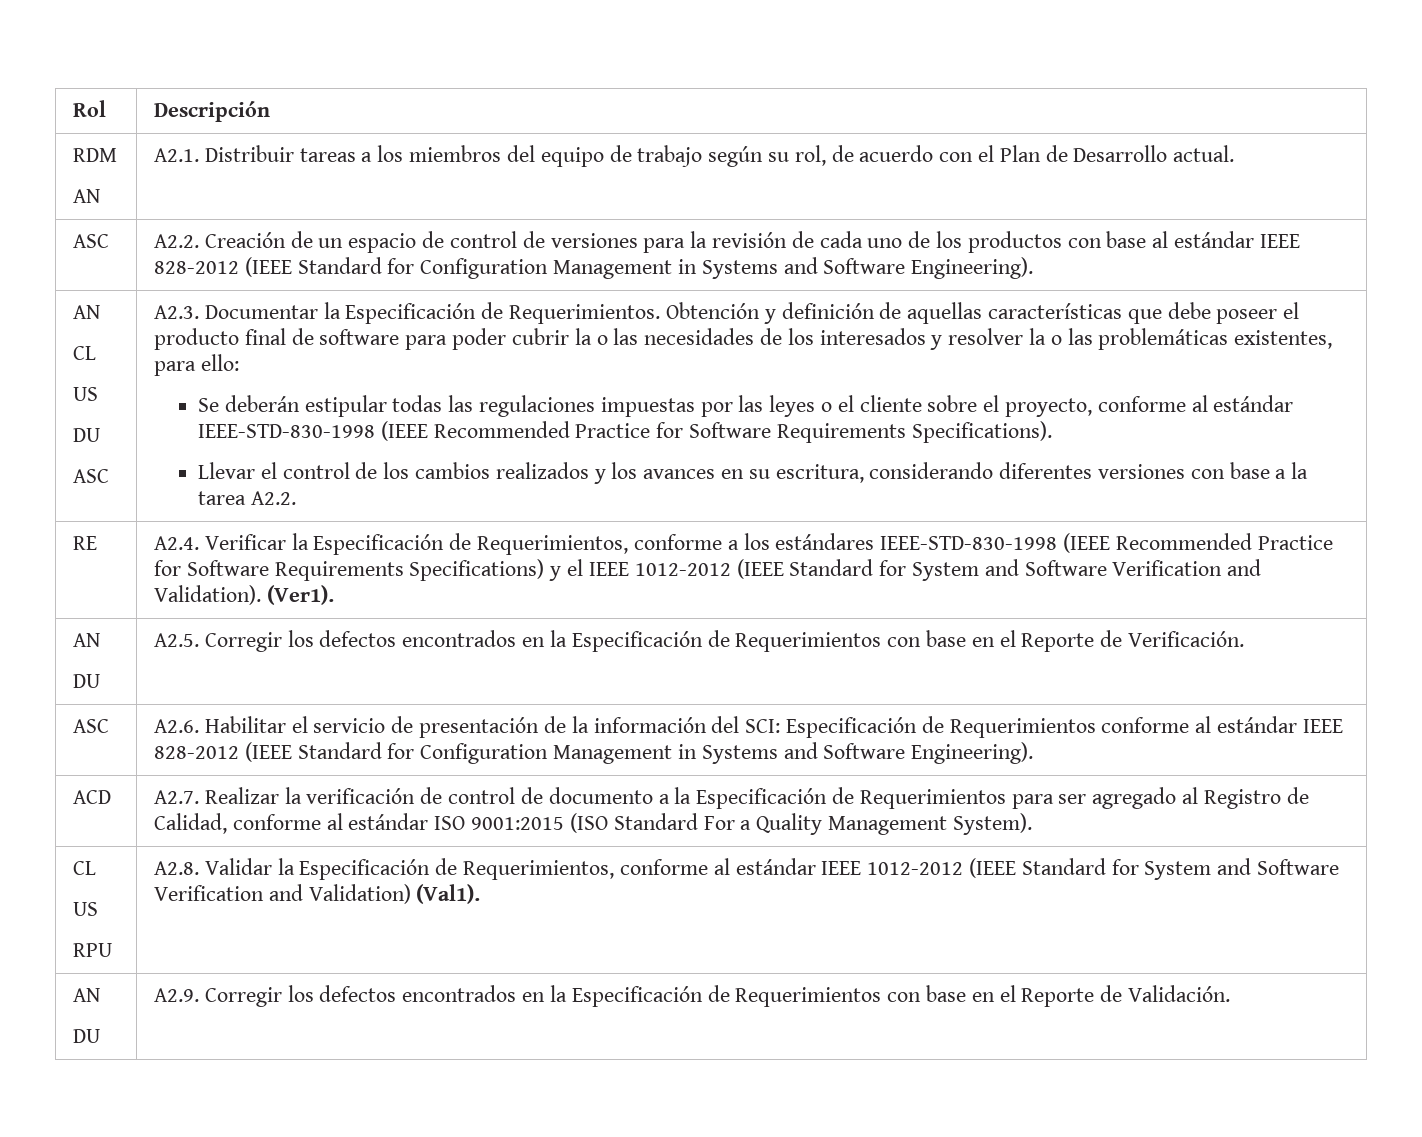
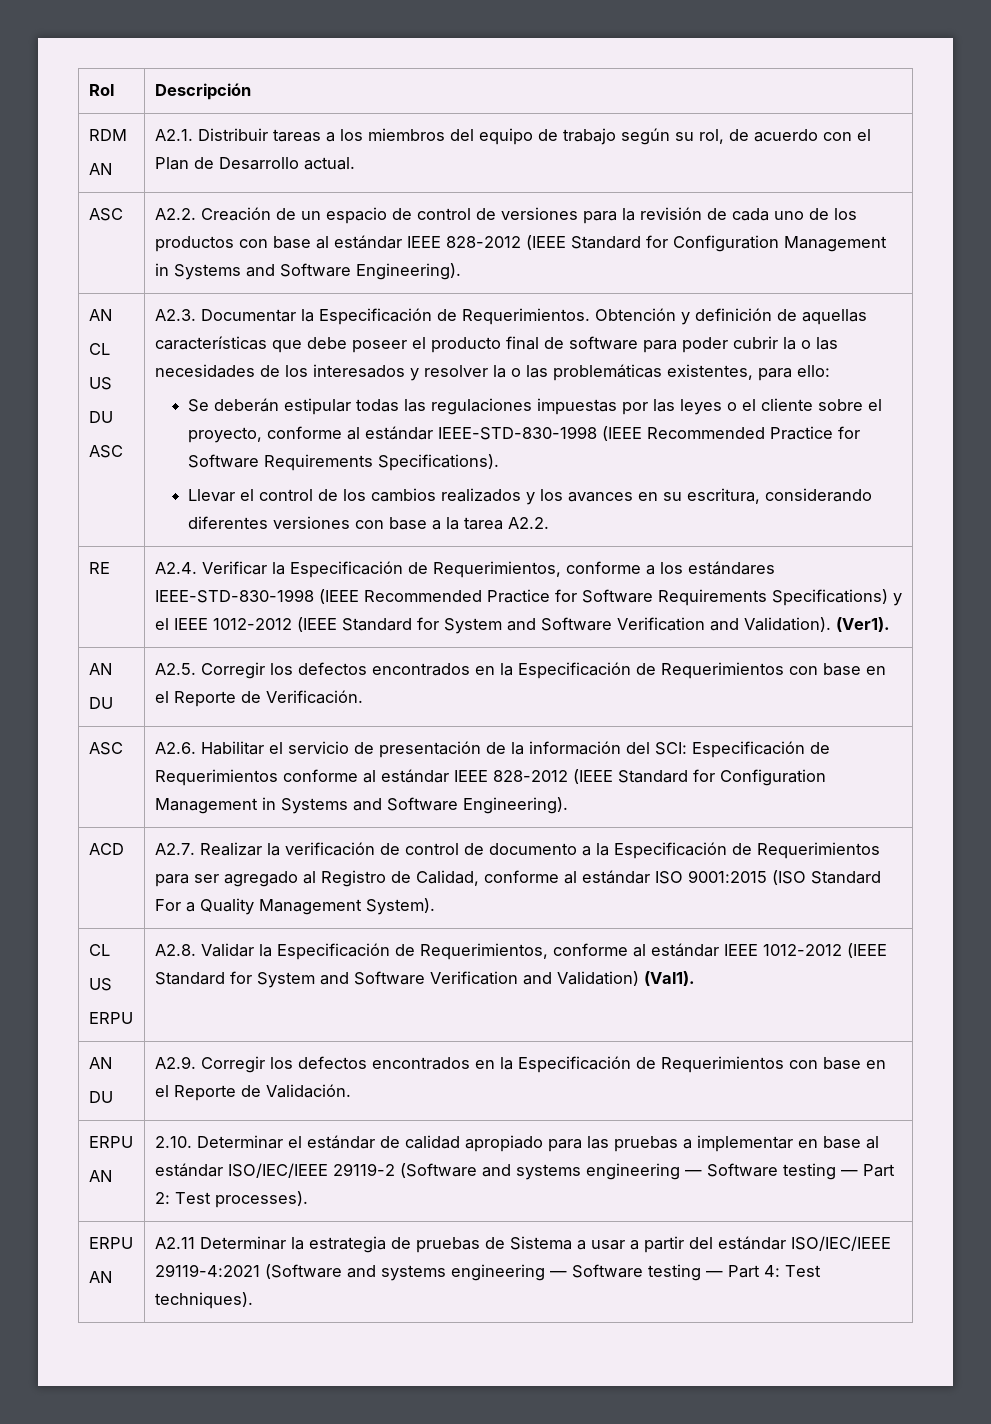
[73,943,113,957] RPU -> [88,1012,133,1024] ERPU
(1230, 993) none -> [88,1136,133,1148] [88,1170,112,1182] [154,1135,879,1152] [154,1163,895,1180] [154,1191,308,1208] [88,1237,133,1249] [88,1271,112,1283] [154,1236,891,1253] [154,1264,821,1281] [154,1292,253,1309] // ERPU // AN | 2.10. Determinar el estándar de calidad apropiado para las pruebas a implementar en base al estándar ISO/IEC/IEEE 29119-2 (Software and systems engineering — Software testing — Part 2: Test processes). // ERPU // AN | A2.11 Determinar la estrategia de pruebas de Sistema a usar a partir del estándar ISO/IEC/IEEE 29119-4:2021 (Software and systems engineering — Software testing — Part 4: Test techniques).

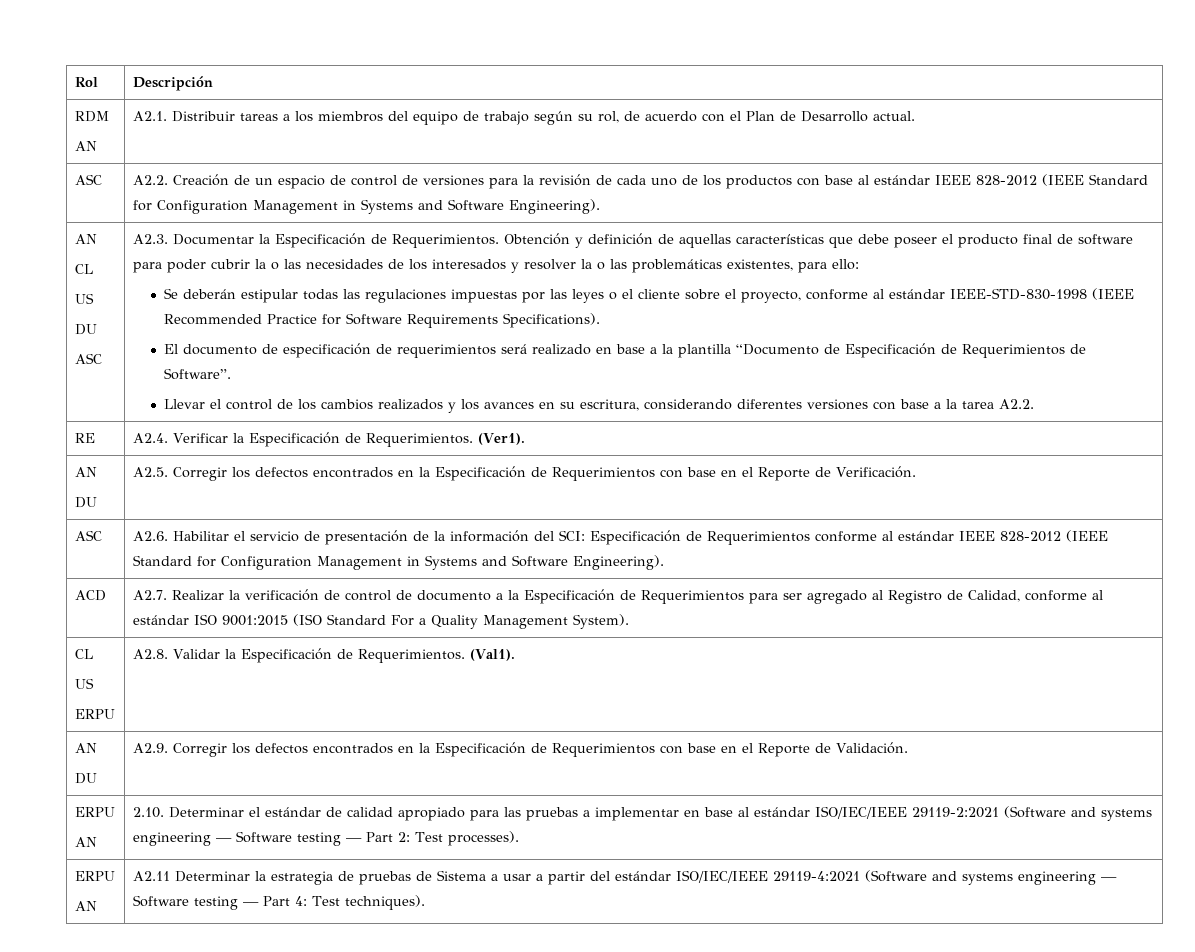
(499, 462) none -> [164,343,1087,358] [164,368,232,380] // El documento de especificación de requerimientos será realizado en base a la plantilla “Documento de Especificación de Requerimientos de Software”.
[432,561,775,578] [154,589,902,606] [154,617,831,634] Requerimientos, conforme a los estándares IEEE-STD-830-1998 (IEEE Recommended Practice for Software Requirements Specifications) y el IEEE 1012-2012 (IEEE Standard for System and Software Verification and Validation). -> [365,433,473,447] Requerimientos.
[419,943,887,960] [154,971,639,988] Requerimientos, conforme al estándar IEEE 1012-2012 (IEEE Standard for System and Software Verification and Validation) -> [357,649,465,663] Requerimientos.
[332,1163,395,1176] 29119-2 -> [911,807,999,818] 29119-2:2021

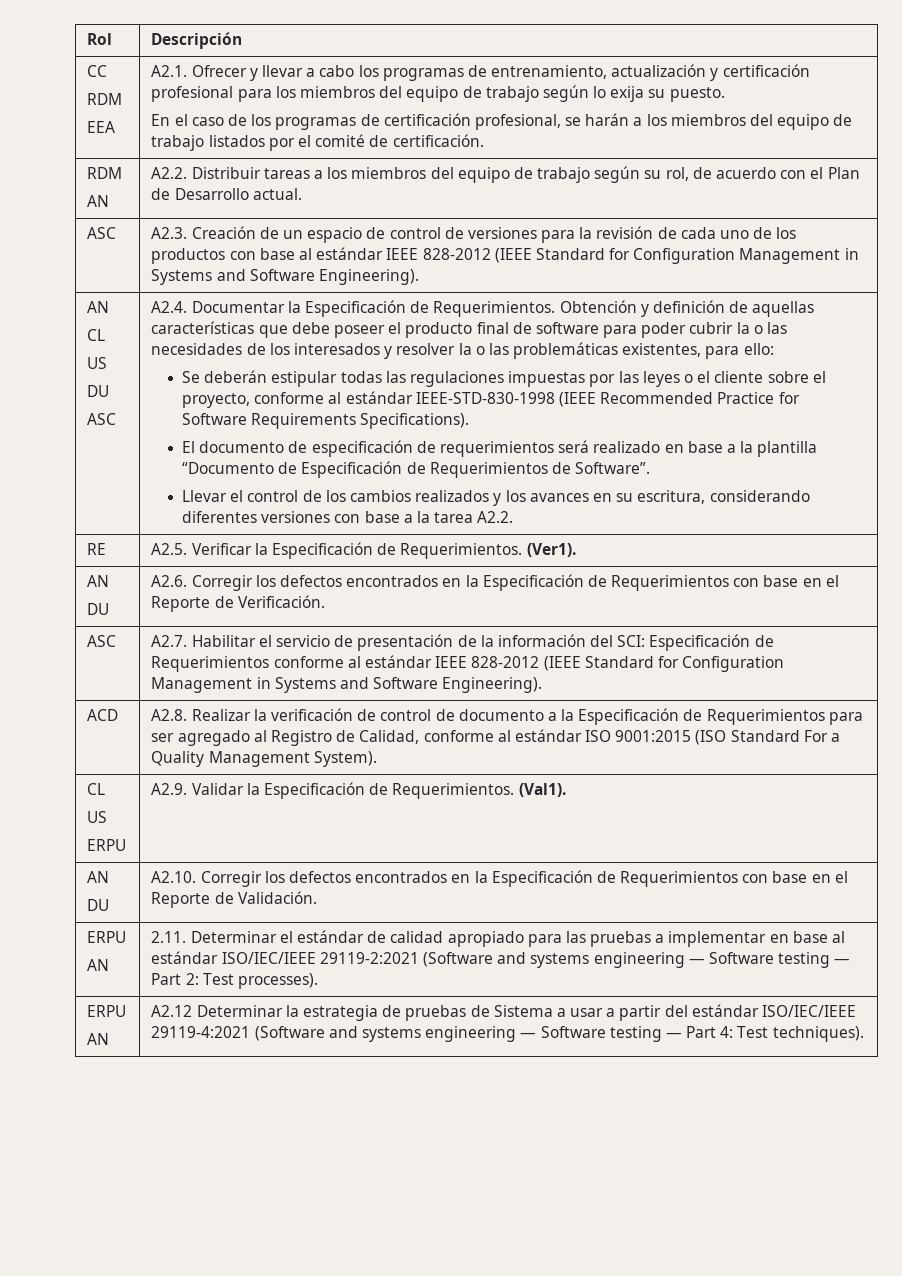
(213, 83) none -> [87,65,108,77] [87,93,123,105] [87,121,116,133] [151,64,810,81] [151,85,725,102] [151,113,853,130] [151,134,484,151] // CC // RDM // EEA | A2.1. Ofrecer y llevar a cabo los programas de entrenamiento, actualización y certificación profesional para los miembros del equipo de trabajo según lo exija su puesto. // En el caso de los programas de certificación profesional, se harán a los miembros del equipo de trabajo listados por el comité de certificación.
[132,111,167,121] A2.1. -> [151,167,188,179] A2.2.
[132,175,168,185] A2.2. -> [151,227,188,239] A2.3.
[132,234,168,244] A2.3. -> [151,301,188,313] A2.4.
[132,433,168,443] A2.4. -> [151,543,188,555] A2.5.
[132,467,168,477] A2.5. -> [151,575,188,587] A2.6.
[132,531,168,541] A2.6. -> [151,635,188,647] A2.7.
[132,590,167,600] A2.7. -> [151,709,188,721] A2.8.
[132,649,168,659] A2.8. -> [151,783,188,795] A2.9.
[132,743,168,753] A2.9. -> [151,871,197,883] A2.10.
[132,807,164,818] 2.10. -> [151,931,187,943] 2.11.
[132,871,170,881] A2.11 -> [151,1005,193,1017] A2.12

